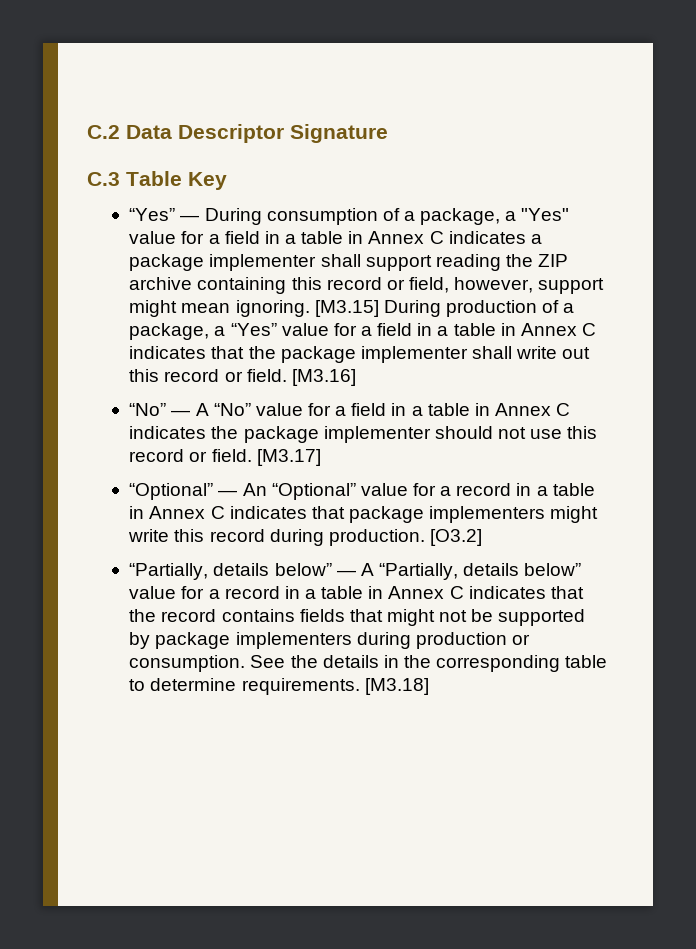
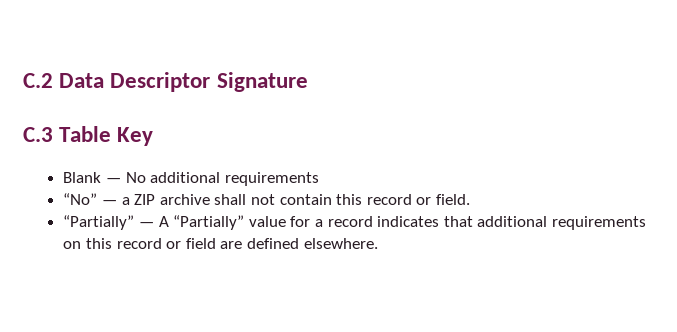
[129,208,570,225] [129,231,542,244] [129,254,569,271] [129,277,605,294] [129,300,575,317] [129,323,596,340] [129,346,591,363] [129,369,356,386] [129,403,571,416] [129,426,598,443] [129,449,321,466] [129,483,595,500] [129,506,599,523] [128,529,482,546] [129,563,582,580] [129,586,584,599] [129,609,586,626] [129,632,530,649] [129,655,608,672] [129,678,429,695] “Yes” — During consumption of a package, a "Yes" value for a field in a table in Annex C indicates a package implementer shall support reading the ZIP archive containing this record or field, however, support might mean ignoring. [M3.15] During production of a package, a “Yes” value for a field in a table in Annex C indicates that the package implementer shall write out this record or field. [M3.16] // “No” — A “No” value for a field in a table in Annex C indicates the package implementer should not use this record or field. [M3.17] // “Optional” — An “Optional” value for a record in a table in Annex C indicates that package implementers might write this record during production. [O3.2] // “Partially, details below” — A “Partially, details below” value for a record in a table in Annex C indicates that the record contains fields that might not be supported by package implementers during production or consumption. See the details in the corresponding table to determine requirements. [M3.18] -> [63,172,319,186] [63,193,470,205] [63,215,646,230] [63,238,378,249] Blank — No additional requirements // “No” — a ZIP archive shall not contain this record or field. // “Partially” — A “Partially” value for a record indicates that additional requirements on this record or field are defined elsewhere.

